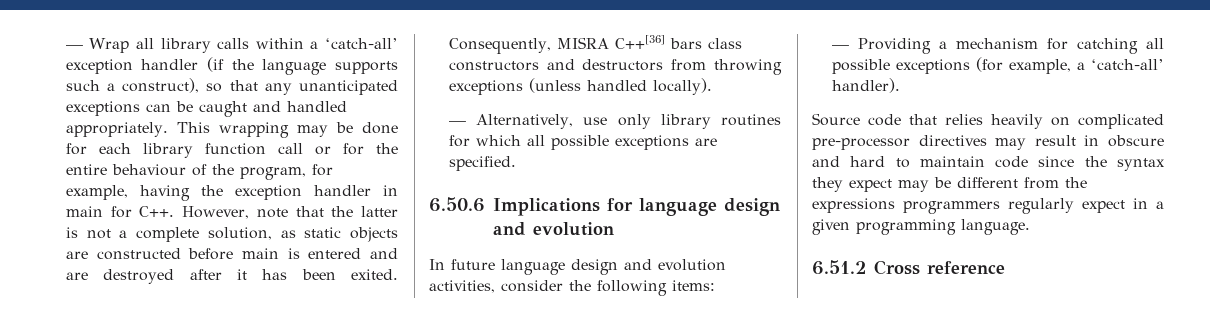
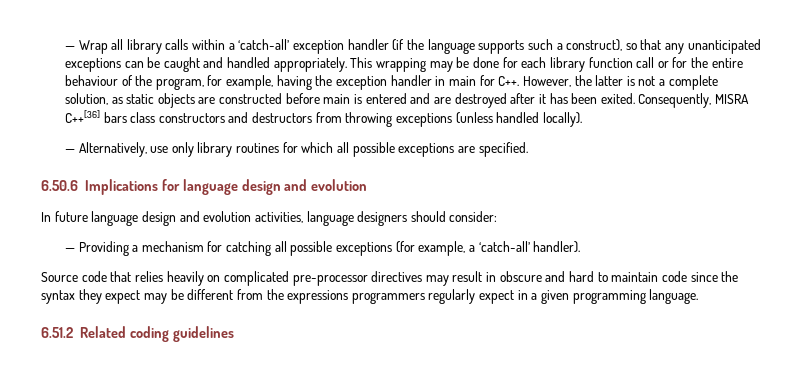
[256,206,324,218] note that -> (571, 81) none
[501,280,715,296] consider the following items: -> [306,211,498,226] language designers should consider:
[874,260,1005,275] Cross reference -> [79,326,234,342] Related coding guidelines

